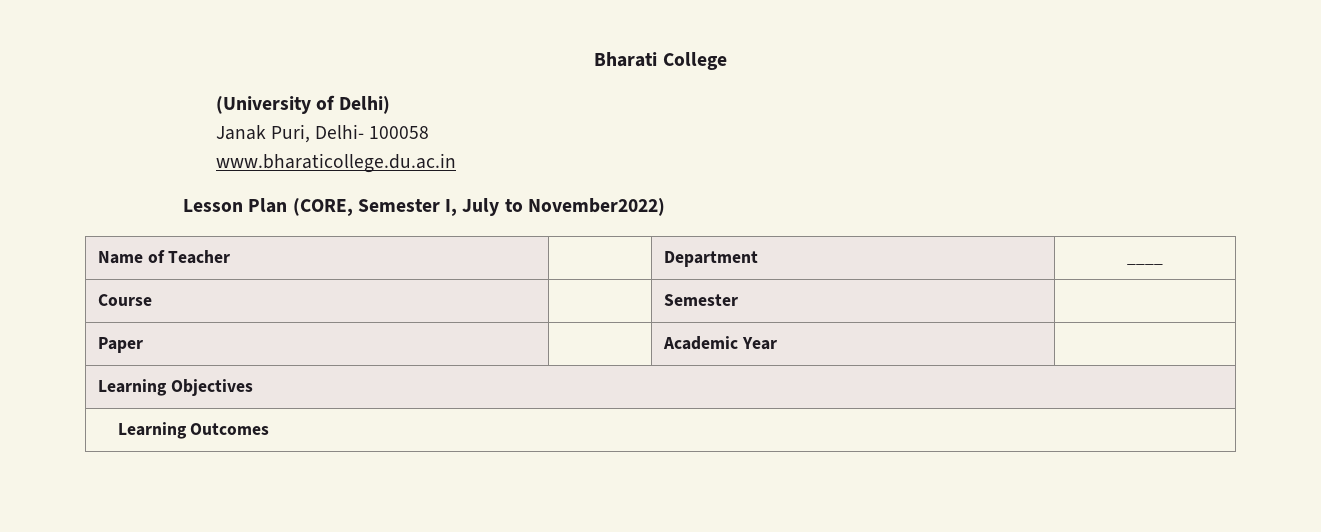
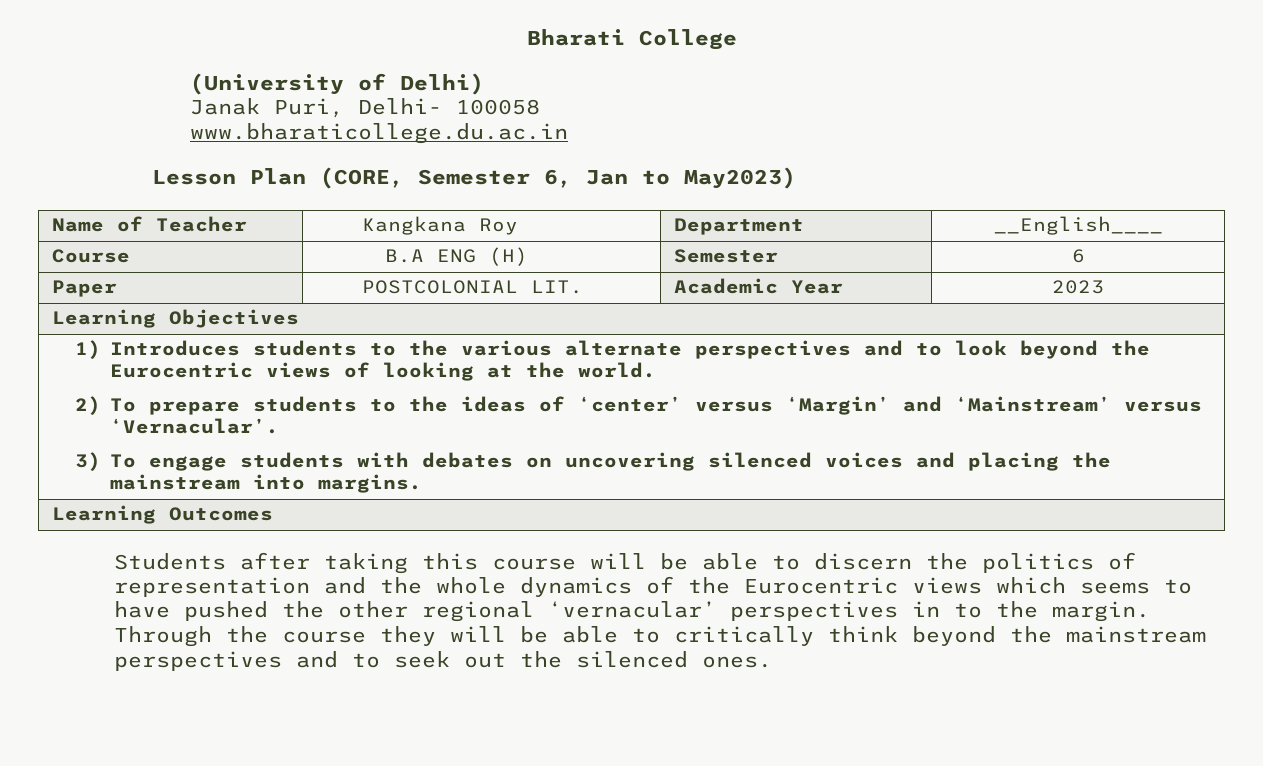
[445,198,665,216] I, July to November2022) -> [544,167,797,189] 6, Jan to May2023)
(231, 257) none -> [361,216,518,235] Kangkana Roy
[1127,263,1163,265] ____ -> [993,216,1163,235] __English____
(153, 300) none -> [384,247,528,266] B.A ENG (H)
(739, 300) none -> [1071,249,1085,263] 6
(144, 345) none -> [361,280,583,294] POSTCOLONIAL LIT.
(777, 343) none -> [1052,280,1104,294] 2023
[117,422,270,439] Learning Outcomes -> [74,340,1150,359] [109,362,656,381] [74,396,1202,415] [109,418,279,434] [74,452,1111,471] [109,474,422,493] [51,505,273,524] [114,552,1137,574] [114,576,1193,597] [114,601,1151,622] [114,626,1207,647] [114,651,773,671] 1) Introduces students to the various alternate perspectives and to look beyond the Eurocentric views of looking at the world. // 2) To prepare students to the ideas of ‘center’ versus ‘Margin’ and ‘Mainstream’ versus ‘Vernacular’. // 3) To engage students with debates on uncovering silenced voices and placing the mainstream into margins. // Learning Outcomes // Students after taking this course will be able to discern the politics of representation and the whole dynamics of the Eurocentric views which seems to have pushed the other regional ‘vernacular’ perspectives in to the margin. Through the course they will be able to critically think beyond the mainstream perspectives and to seek out the silenced ones.

